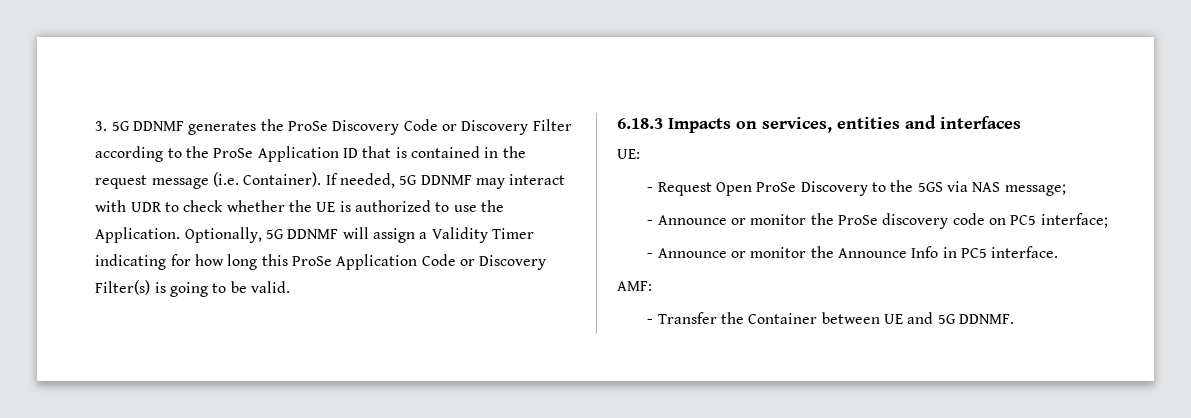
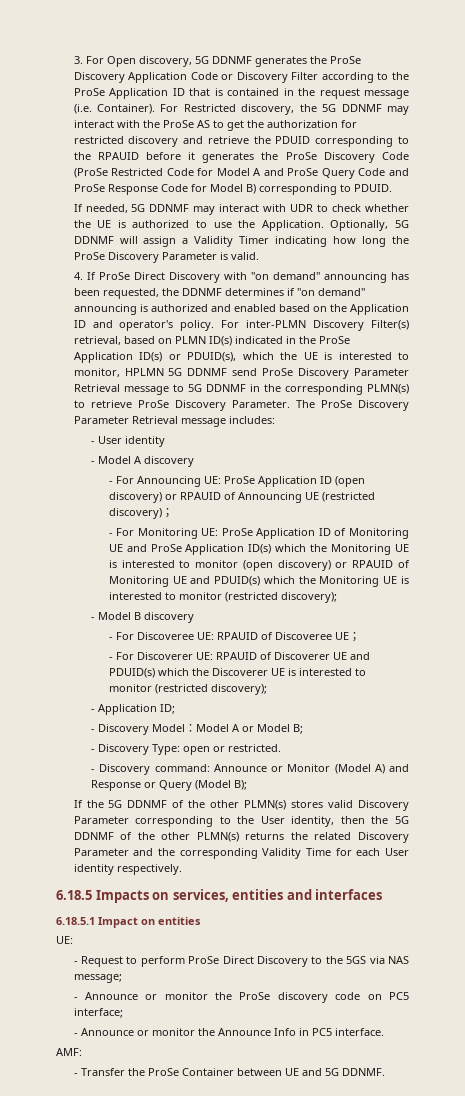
(108, 126) none -> [85,56,192,67] For Open discovery,
(400, 127) none -> [128,72,188,83] Application
(322, 179) none -> [160,104,410,115] [73,120,357,131] [73,136,409,147] [73,152,410,163] [73,168,409,179] [73,184,392,195] For Restricted discovery, the 5G DDNMF may interact with the ProSe AS to get the authorization for restricted discovery and retrieve the PDUID corresponding to the RPAUID before it generates the ProSe Discovery Code (ProSe Restricted Code for Model A and ProSe Query Code and ProSe Response Code for Model B) corresponding to PDUID. //
[170,254,191,266] for -> (328, 241) none
[261,254,547,270] [95,280,291,297] [617,118,663,129] this ProSe Application Code or Discovery Filter(s) is going to be valid. // 6.18.3 -> [391,236,409,244] [73,252,259,263] [73,272,409,283] [73,288,365,299] [73,304,410,315] [73,320,409,331] [73,336,350,346] [73,352,409,363] [73,368,409,379] [73,384,410,395] [73,400,409,411] [73,416,275,427] [91,436,166,447] [91,456,195,467] [108,476,365,487] [108,492,375,503] [108,508,173,519] [108,528,409,539] [108,544,409,555] [108,560,410,571] [108,576,409,587] [108,592,337,603] [91,612,195,623] [108,632,360,642] [108,652,370,660] [108,668,366,678] [108,684,267,695] [91,704,176,715] [91,724,304,735] [91,744,282,755] [91,764,409,775] [91,780,248,791] [73,800,409,811] [73,816,410,827] [73,832,410,843] [73,848,410,859] [73,864,182,875] [56,890,92,900] the ProSe Discovery Parameter is valid. // 4. If ProSe Direct Discovery with "on demand" announcing has been requested, the DDNMF determines if "on demand" announcing is authorized and enabled based on the Application ID and operator's policy. For inter-PLMN Discovery Filter(s) retrieval, based on PLMN ID(s) indicated in the ProSe Application ID(s) or PDUID(s), which the UE is interested to monitor, HPLMN 5G DDNMF send ProSe Discovery Parameter Retrieval message to 5G DDNMF in the corresponding PLMN(s) to retrieve ProSe Discovery Parameter. The ProSe Discovery Parameter Retrieval message includes: // - User identity // - Model A discovery // - For Announcing UE: ProSe Application ID (open discovery) or RPAUID of Announcing UE (restricted discovery)； // - For Monitoring UE: ProSe Application ID of Monitoring UE and ProSe Application ID(s) which the Monitoring UE is interested to monitor (open discovery) or RPAUID of Monitoring UE and PDUID(s) which the Monitoring UE is interested to monitor (restricted discovery); // - Model B discovery // - For Discoveree UE: RPAUID of Discoveree UE； // - For Discoverer UE: RPAUID of Discoverer UE and PDUID(s) which the Discoverer UE is interested to monitor (restricted discovery); // - Application ID; // - Discovery Model：Model A or Model B; // - Discovery Type: open or restricted. // - Discovery command: Announce or Monitor (Model A) and Response or Query (Model B); // If the 5G DDNMF of the other PLMN(s) stores valid Discovery Parameter corresponding to the User identity, then the 5G DDNMF of the other PLMN(s) returns the related Discovery Parameter and the corresponding Validity Time for each User identity respectively. // 6.18.5
(1021, 122) none -> [56,917,201,928] // 6.18.5.1 Impact on entities
[716,182,797,196] Open ProSe -> [126,956,254,967] to perform ProSe Direct
(745, 318) none -> [147,1068,179,1076] ProSe

